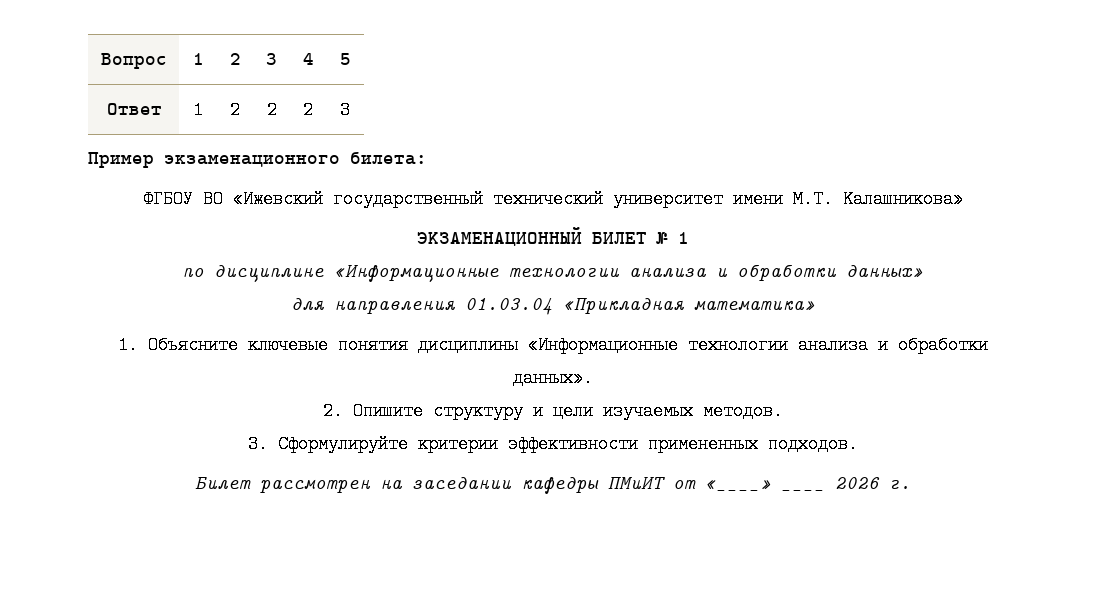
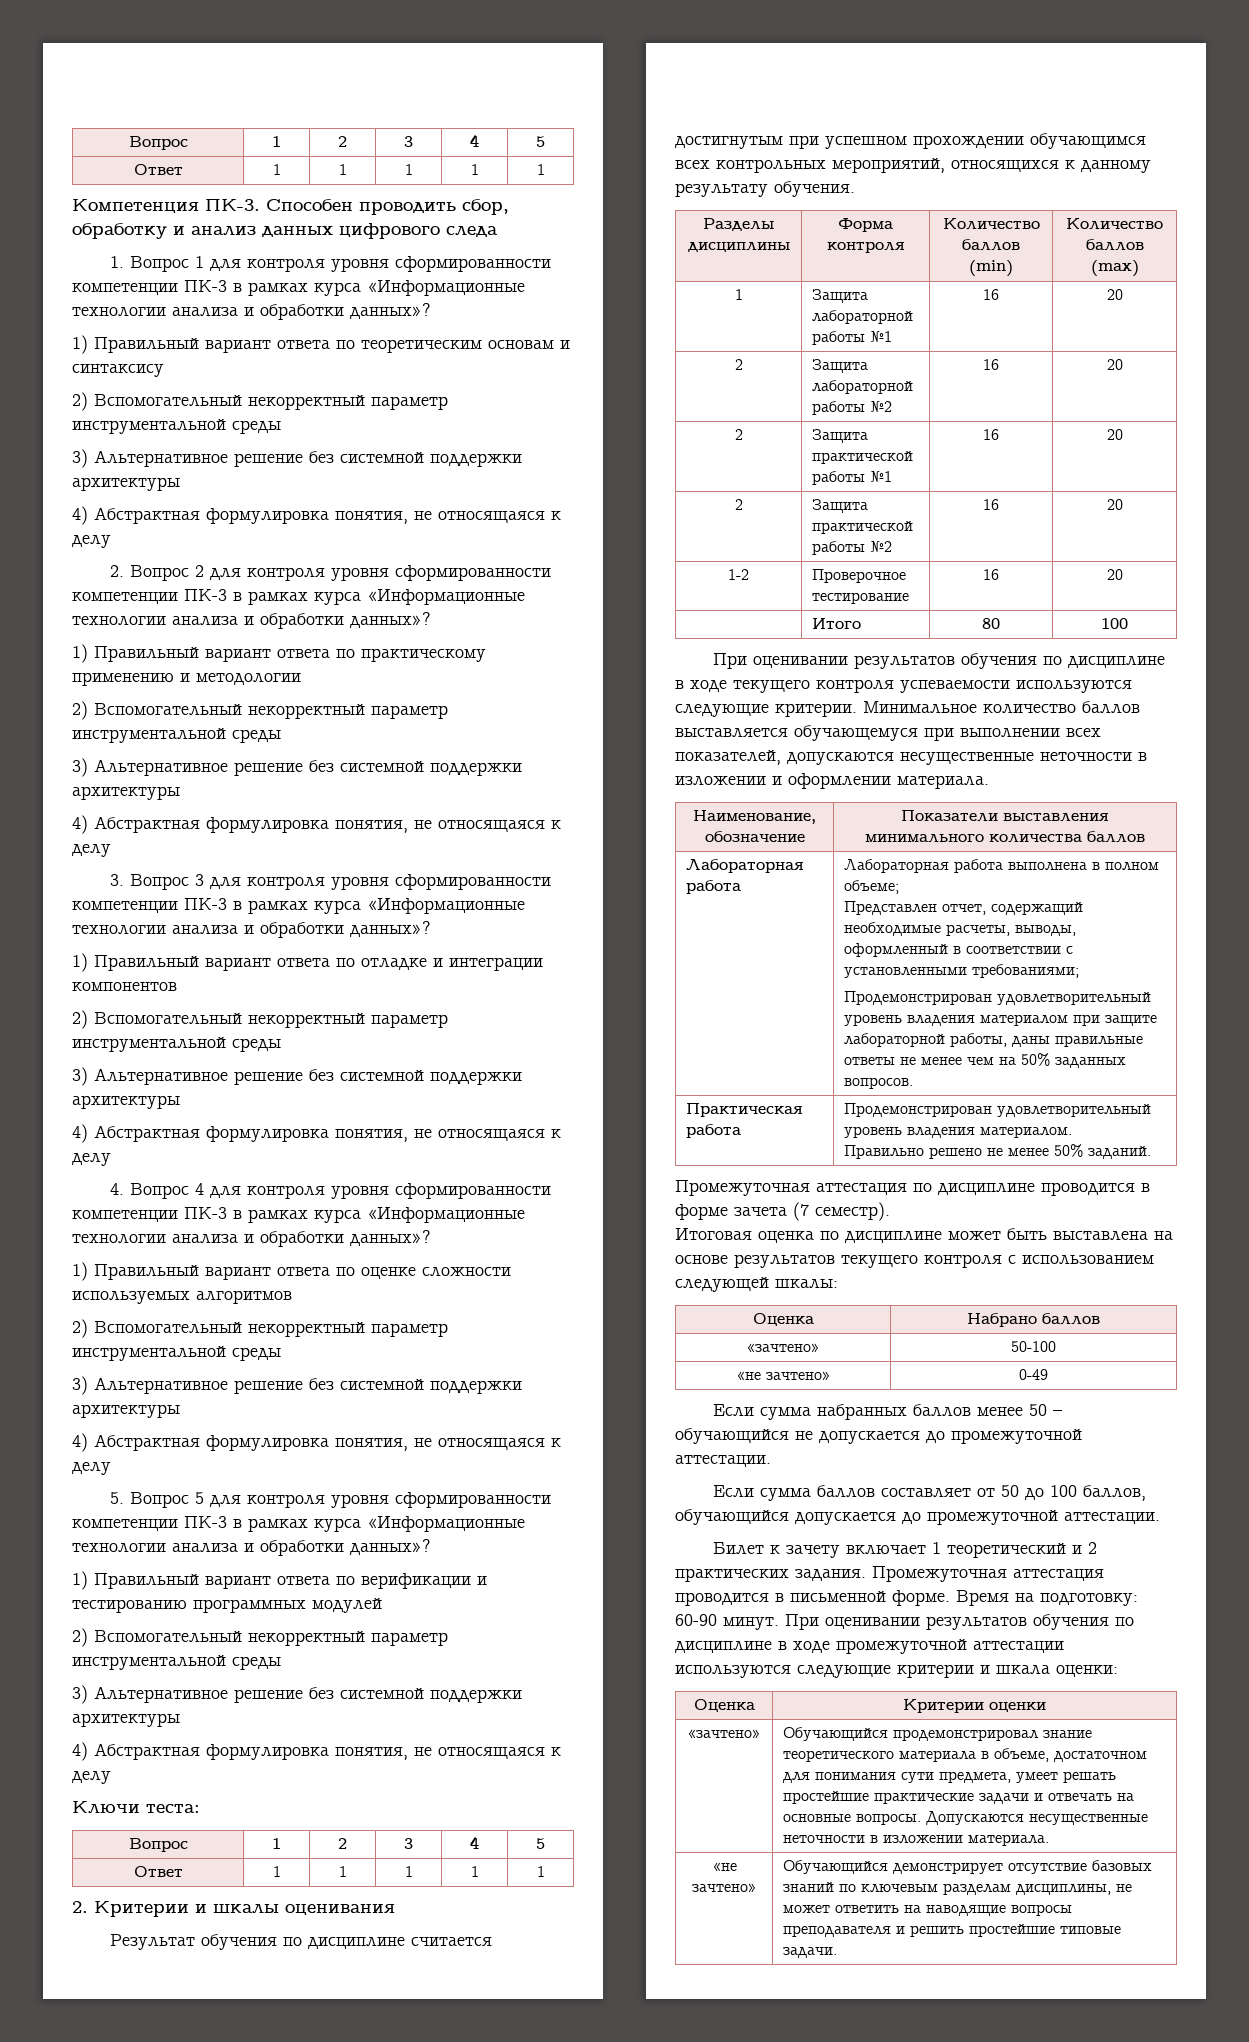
[101,53,167,69] [192,53,204,65] [229,53,241,65] [266,53,277,65] [302,53,314,65] [339,53,351,65] [106,103,162,115] [193,101,203,119] [230,101,240,119] [266,101,277,119] [303,101,313,119] [340,101,350,119] [88,152,427,168] [142,190,963,208] [416,227,689,246] [182,264,923,282] [290,298,815,316] [117,336,988,354] [512,369,593,387] [322,402,783,420] [247,435,858,453] [194,477,825,494] [834,477,911,489] Вопрос | 1 | 2 | 3 | 4 | 5 // Ответ | 1 | 2 | 2 | 2 | 3 // Пример экзаменационного билета: // ФГБОУ ВО «Ижевский государственный технический университет имени М.Т. Калашникова» // ЭКЗАМЕНАЦИОННЫЙ БИЛЕТ № 1 // по дисциплине «Информационные технологии анализа и обработки данных» // для направления 01.03.04 «Прикладная математика» // 1. Объясните ключевые понятия дисциплины «Информационные технологии анализа и обработки данных». // 2. Опишите структуру и цели изучаемых методов. // 3. Сформулируйте критерии эффективности примененных подходов. // Билет рассмотрен на заседании кафедры ПМиИТ от «____» ____ 2026 г. -> [128,136,188,150] [272,136,281,147] [338,136,347,147] [404,136,413,147] [470,134,479,147] [536,136,545,147] [133,164,183,175] [272,164,281,175] [338,164,347,175] [404,164,413,175] [470,164,479,175] [536,164,545,175] [72,199,509,215] [72,223,498,239] [110,256,552,272] [72,280,525,296] [72,303,431,320] [72,335,570,354] [72,364,164,377] [72,392,448,411] [72,419,281,434] [72,449,522,468] [72,477,180,491] [72,506,561,525] [72,535,111,548] [110,565,552,581] [72,589,525,605] [72,612,431,629] [72,644,486,663] [72,672,301,686] [72,701,448,720] [72,728,281,743] [72,758,522,777] [72,786,180,800] [72,815,561,834] [72,844,111,857] [110,874,552,890] [72,898,525,914] [72,921,431,938] [72,953,543,972] [72,982,177,991] [72,1010,448,1029] [72,1037,281,1052] [72,1067,522,1086] [72,1095,180,1109] [72,1124,561,1143] [72,1153,111,1166] [110,1183,552,1199] [72,1207,525,1223] [72,1230,431,1247] [72,1262,511,1281] [72,1290,292,1304] [72,1319,448,1338] [72,1346,281,1361] [72,1376,522,1395] [72,1404,180,1418] [72,1433,561,1452] [72,1462,111,1475] [110,1492,552,1508] [72,1516,525,1532] [72,1539,431,1556] [72,1571,487,1590] [72,1598,382,1613] [72,1628,448,1647] [72,1655,281,1670] [72,1685,522,1704] [72,1713,180,1727] [72,1742,561,1761] [72,1771,111,1784] [72,1801,200,1814] [128,1838,188,1852] [272,1838,281,1849] [338,1838,347,1849] [404,1838,413,1849] [470,1836,479,1849] [536,1838,545,1849] [133,1866,183,1877] [272,1866,281,1877] [338,1866,347,1877] [404,1866,413,1877] [470,1866,479,1877] [536,1866,545,1877] [72,1901,395,1917] [110,1934,493,1950] [675,133,1146,149] [675,158,1151,173] [675,181,855,197] [703,218,774,231] [687,242,790,252] [838,218,893,232] [826,242,905,253] [942,218,1040,230] [962,239,1020,251] [969,260,1013,277] [1066,218,1163,230] [1085,239,1144,251] [1090,260,1139,277] [734,289,743,300] [811,289,868,303] [811,310,913,324] [811,331,892,345] [983,289,999,300] [1106,289,1123,300] [734,359,743,370] [811,359,868,373] [811,380,913,394] [811,401,892,415] [983,359,999,370] [1106,359,1123,370] [734,429,743,440] [811,429,868,443] [811,451,913,464] [811,471,892,485] [983,429,999,440] [1106,429,1123,440] [734,499,743,510] [811,499,868,513] [811,521,913,534] [811,541,892,555] [983,499,999,510] [1106,499,1123,510] [728,569,749,580] [811,569,906,583] [811,592,909,604] [983,569,999,580] [1106,569,1123,580] [811,618,861,629] [982,618,1000,629] [1101,618,1128,629] [713,653,1166,669] [675,679,1132,693] [675,701,1140,717] [675,725,1101,741] [675,750,1147,765] [675,773,989,789] [693,810,816,824] [704,831,805,842] [901,810,1109,822] [865,831,1145,843] [685,859,804,873] [685,880,741,894] [843,859,1159,873] [843,880,899,894] [843,901,1083,915] [843,922,1076,936] [843,943,1073,957] [843,964,1079,978] [843,991,1151,1005] [843,1014,1157,1026] [843,1033,1143,1047] [843,1053,1126,1068] [843,1077,913,1089] [685,1103,803,1117] [685,1124,741,1138] [843,1103,1151,1117] [843,1126,1072,1138] [843,1144,1151,1159] [675,1180,1150,1196] [675,1202,890,1221] [675,1228,1173,1243] [675,1254,1154,1268] [675,1277,838,1292] [752,1313,814,1326] [967,1313,1100,1327] [746,1343,820,1352] [1011,1341,1056,1352] [735,1371,831,1380] [1019,1369,1048,1380] [713,1404,1063,1420] [675,1428,1082,1444] [675,1455,771,1467] [713,1485,1147,1501] [675,1509,1160,1525] [713,1542,1098,1558] [675,1566,1104,1582] [675,1590,1138,1606] [675,1614,1134,1630] [675,1639,1064,1654] [675,1664,1118,1678] [693,1699,755,1712] [903,1699,1046,1713] [687,1729,761,1738] [782,1727,1092,1741] [782,1748,1147,1762] [782,1771,1116,1783] [782,1791,1134,1804] [782,1811,1148,1825] [782,1834,1049,1846] [711,1862,737,1871] [691,1883,757,1892] [782,1860,1152,1874] [782,1882,1132,1895] [782,1904,1072,1916] [782,1924,1121,1937] [782,1947,837,1958] Вопрос | 1 | 2 | 3 | 4 | 5 // Ответ | 1 | 1 | 1 | 1 | 1 // Компетенция ПК-3. Способен проводить сбор, обработку и анализ данных цифрового следа // 1. Вопрос 1 для контроля уровня сформированности компетенции ПК-3 в рамках курса «Информационные технологии анализа и обработки данных»? // 1) Правильный вариант ответа по теоретическим основам и синтаксису // 2) Вспомогательный некорректный параметр инструментальной среды // 3) Альтернативное решение без системной поддержки архитектуры // 4) Абстрактная формулировка понятия, не относящаяся к делу // 2. Вопрос 2 для контроля уровня сформированности компетенции ПК-3 в рамках курса «Информационные технологии анализа и обработки данных»? // 1) Правильный вариант ответа по практическому применению и методологии // 2) Вспомогательный некорректный параметр инструментальной среды // 3) Альтернативное решение без системной поддержки архитектуры // 4) Абстрактная формулировка понятия, не относящаяся к делу // 3. Вопрос 3 для контроля уровня сформированности компетенции ПК-3 в рамках курса «Информационные технологии анализа и обработки данных»? // 1) Правильный вариант ответа по отладке и интеграции компонентов // 2) Вспомогательный некорректный параметр инструментальной среды // 3) Альтернативное решение без системной поддержки архитектуры // 4) Абстрактная формулировка понятия, не относящаяся к делу // 4. Вопрос 4 для контроля уровня сформированности компетенции ПК-3 в рамках курса «Информационные технологии анализа и обработки данных»? // 1) Правильный вариант ответа по оценке сложности используемых алгоритмов // 2) Вспомогательный некорректный параметр инструментальной среды // 3) Альтернативное решение без системной поддержки архитектуры // 4) Абстрактная формулировка понятия, не относящаяся к делу // 5. Вопрос 5 для контроля уровня сформированности компетенции ПК-3 в рамках курса «Информационные технологии анализа и обработки данных»? // 1) Правильный вариант ответа по верификации и тестированию программных модулей // 2) Вспомогательный некорректный параметр инструментальной среды // 3) Альтернативное решение без системной поддержки архитектуры // 4) Абстрактная формулировка понятия, не относящаяся к делу // Ключи теста: // Вопрос | 1 | 2 | 3 | 4 | 5 // Ответ | 1 | 1 | 1 | 1 | 1 // 2. Критерии и шкалы оценивания // Результат обучения по дисциплине считается достигнутым при успешном прохождении обучающимся всех контрольных мероприятий, относящихся к данному результату обучения. // Разделы дисциплины | Форма контроля | Количество баллов (min) | Количество баллов (max) // 1 | Защита лабораторной работы №1 | 16 | 20 // 2 | Защита лабораторной работы №2 | 16 | 20 // 2 | Защита практической работы №1 | 16 | 20 // 2 | Защита практической работы №2 | 16 | 20 // 1-2 | Проверочное тестирование | 16 | 20 // | Итого | 80 | 100 // При оценивании результатов обучения по дисциплине в ходе текущего контроля успеваемости используются следующие критерии. Минимальное количество баллов выставляется обучающемуся при выполнении всех показателей, допускаются несущественные неточности в изложении и оформлении материала. // Наименование, обозначение | Показатели выставления минимального количества баллов // Лабораторная работа | Лабораторная работа выполнена в полном объеме; // Представлен отчет, содержащий необходимые расчеты, выводы, оформленный в соответствии с установленными требованиями; // Продемонстрирован удовлетворительный уровень владения материалом при защите лабораторной работы, даны правильные ответы не менее чем на 50% заданных вопросов. // Практическая работа | Продемонстрирован удовлетворительный уровень владения материалом. // Правильно решено не менее 50% заданий. // Промежуточная аттестация по дисциплине проводится в форме зачета (7 семестр). // Итоговая оценка по дисциплине может быть выставлена на основе результатов текущего контроля с использованием следующей шкалы: // Оценка | Набрано баллов // «зачтено» | 50-100 // «не зачтено» | 0-49 // Если сумма набранных баллов менее 50 – обучающийся не допускается до промежуточной аттестации. // Если сумма баллов составляет от 50 до 100 баллов, обучающийся допускается до промежуточной аттестации. // Билет к зачету включает 1 теоретический и 2 практических задания. Промежуточная аттестация проводится в письменной форме. Время на подготовку: 60-90 минут. При оценивании результатов обучения по дисциплине в ходе промежуточной аттестации используются следующие критерии и шкала оценки: // Оценка | Критерии оценки // «зачтено» | Обучающийся продемонстрировал знание теоретического материала в объеме, достаточном для понимания сути предмета, умеет решать простейшие практические задачи и отвечать на основные вопросы. Допускаются несущественные неточности в изложении материала. // «не зачтено» | Обучающийся демонстрирует отсутствие базовых знаний по ключевым разделам дисциплины, не может ответить на наводящие вопросы преподавателя и решить простейшие типовые задачи.

